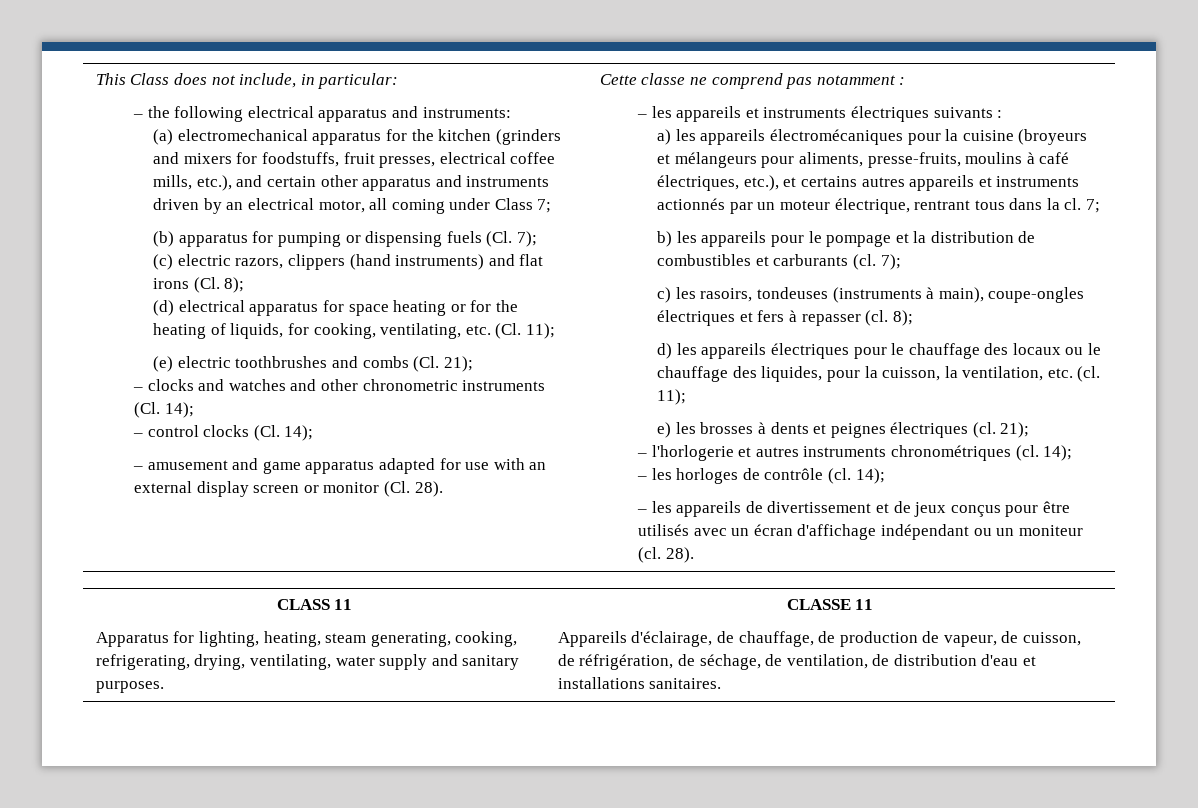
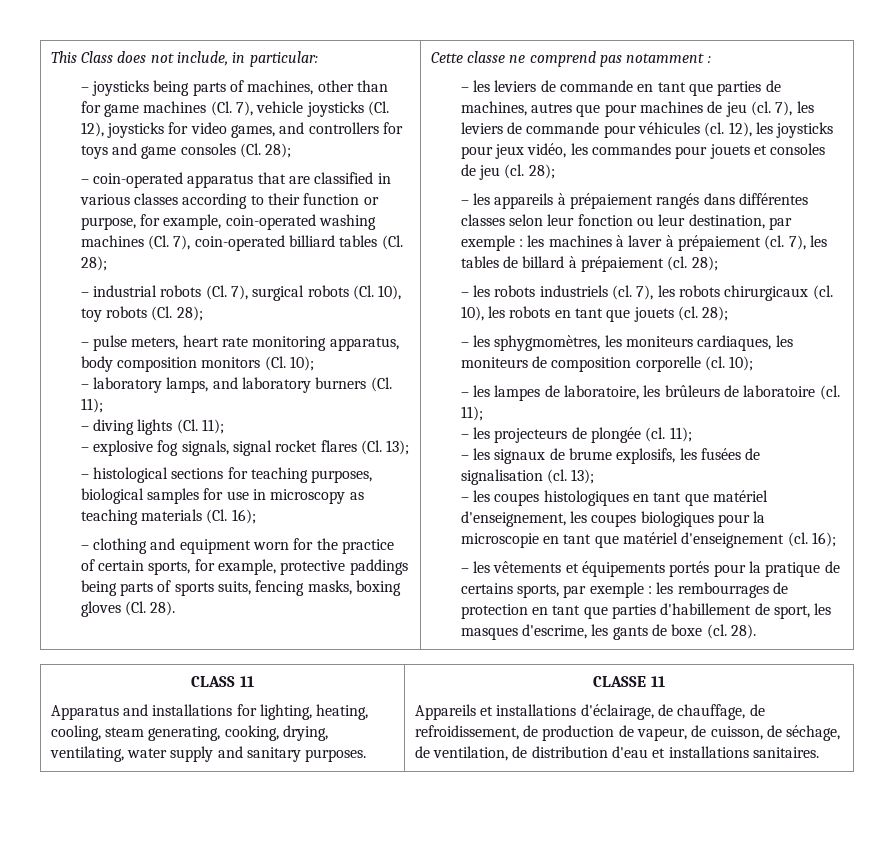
[147,106,511,122] [153,129,561,145] [153,152,556,168] [153,175,550,191] [153,198,552,214] [153,231,537,247] [153,254,544,270] [153,277,245,293] [153,300,518,316] [153,323,555,339] [153,356,473,372] [133,379,546,391] [134,402,194,418] [133,425,314,441] [133,458,547,474] [134,481,380,497] the following electrical apparatus and instruments: // (a) electromechanical apparatus for the kitchen (grinders and mixers for foodstuffs, fruit presses, electrical coffee mills, etc.), and certain other apparatus and instruments driven by an electrical motor, all coming under Class 7; // (b) apparatus for pumping or dispensing fuels (Cl. 7); // (c) electric razors, clippers (hand instruments) and flat irons (Cl. 8); // (d) electrical apparatus for space heating or for the heating of liquids, for cooking, ventilating, etc. (Cl. 11); // (e) electric toothbrushes and combs (Cl. 21); // – clocks and watches and other chronometric instruments (Cl. 14); // – control clocks (Cl. 14); // – amusement and game apparatus adapted for use with an external display screen or monitor -> [92,80,389,96] [80,101,390,117] [80,122,404,138] [80,143,292,159] [80,172,391,188] [79,193,379,209] [80,214,377,230] [80,235,403,251] [80,256,107,271] [80,285,402,301] [80,306,203,322] [80,335,399,351] [80,356,315,372] [80,377,392,393] [80,398,103,413] [80,419,225,435] [80,440,410,456] [80,467,373,483] [80,488,364,504] [80,509,256,525] [80,538,395,554] [80,559,408,575] [80,580,402,596] [80,601,121,617] joysticks being parts of machines, other than for game machines (Cl. 7), vehicle joysticks (Cl. 12), joysticks for video games, and controllers for toys and game consoles (Cl. 28); // – coin-operated apparatus that are classified in various classes according to their function or purpose, for example, coin-operated washing machines (Cl. 7), coin-operated billiard tables (Cl. 28); // – industrial robots (Cl. 7), surgical robots (Cl. 10), toy robots (Cl. 28); // – pulse meters, heart rate monitoring apparatus, body composition monitors (Cl. 10); // – laboratory lamps, and laboratory burners (Cl. 11); // – diving lights (Cl. 11); // – explosive fog signals, signal rocket flares (Cl. 13); // – histological sections for teaching purposes, biological samples for use in microscopy as teaching materials (Cl. 16); // – clothing and equipment worn for the practice of certain sports, for example, protective paddings being parts of sports suits, fencing masks, boxing gloves
[676,106,1003,122] [657,129,1088,145] [657,152,1070,168] [657,175,1080,191] [657,198,1101,214] [657,231,1036,247] [657,254,901,270] [657,287,1085,303] [657,310,913,326] [657,343,1102,359] [657,366,1101,382] [657,389,687,405] [657,422,1030,438] [637,445,1073,461] [637,468,885,484] [637,501,1070,517] [638,524,1083,540] appareils et instruments électriques suivants : // a) les appareils électromécaniques pour la cuisine (broyeurs et mélangeurs pour aliments, presse-fruits, moulins à café électriques, etc.), et certains autres appareils et instruments actionnés par un moteur électrique, rentrant tous dans la cl. 7; // b) les appareils pour le pompage et la distribution de combustibles et carburants (cl. 7); // c) les rasoirs, tondeuses (instruments à main), coupe-ongles électriques et fers à repasser (cl. 8); // d) les appareils électriques pour le chauffage des locaux ou le chauffage des liquides, pour la cuisson, la ventilation, etc. (cl. 11); // e) les brosses à dents et peignes électriques (cl. 21); // – l'horlogerie et autres instruments chronométriques (cl. 14); // – les horloges de contrôle (cl. 14); // – les appareils de divertissement et de jeux conçus pour être utilisés avec un écran d'affichage indépendant ou un moniteur -> [494,80,781,96] [460,101,814,117] [460,122,834,138] [460,143,826,159] [460,164,555,180] [460,193,809,209] [460,214,793,230] [460,235,827,251] [460,256,718,272] [460,285,833,301] [460,306,729,322] [460,335,793,351] [460,356,754,372] [460,385,840,401] [460,406,483,421] [460,427,692,443] [460,448,761,464] [460,469,595,485] [460,490,769,506] [460,511,766,527] [460,532,837,548] [460,561,840,577] [460,582,789,598] [460,603,832,619] [460,624,703,640] leviers de commande en tant que parties de machines, autres que pour machines de jeu (cl. 7), les leviers de commande pour véhicules (cl. 12), les joysticks pour jeux vidéo, les commandes pour jouets et consoles de jeu (cl. 28); // – les appareils à prépaiement rangés dans différentes classes selon leur fonction ou leur destination, par exemple : les machines à laver à prépaiement (cl. 7), les tables de billard à prépaiement (cl. 28); // – les robots industriels (cl. 7), les robots chirurgicaux (cl. 10), les robots en tant que jouets (cl. 28); // – les sphygmomètres, les moniteurs cardiaques, les moniteurs de composition corporelle (cl. 10); // – les lampes de laboratoire, les brûleurs de laboratoire (cl. 11); // – les projecteurs de plongée (cl. 11); // – les signaux de brume explosifs, les fusées de signalisation (cl. 13); // – les coupes histologiques en tant que matériel d'enseignement, les coupes biologiques pour la microscopie en tant que matériel d'enseignement (cl. 16); // – les vêtements et équipements portés pour la pratique de certains sports, par exemple : les rembourrages de protection en tant que parties d'habillement de sport, les masques d'escrime, les gants de boxe
(169, 639) none -> [122,704,233,716] and installations
(321, 639) none -> [50,725,101,741] cooling,
[95,654,190,670] refrigerating, -> (279, 733) none
(627, 639) none -> [479,704,577,716] et installations
(836, 637) none -> [414,725,538,740] refroidissement, de
[579,654,695,670] réfrigération, de -> (782, 731) none

